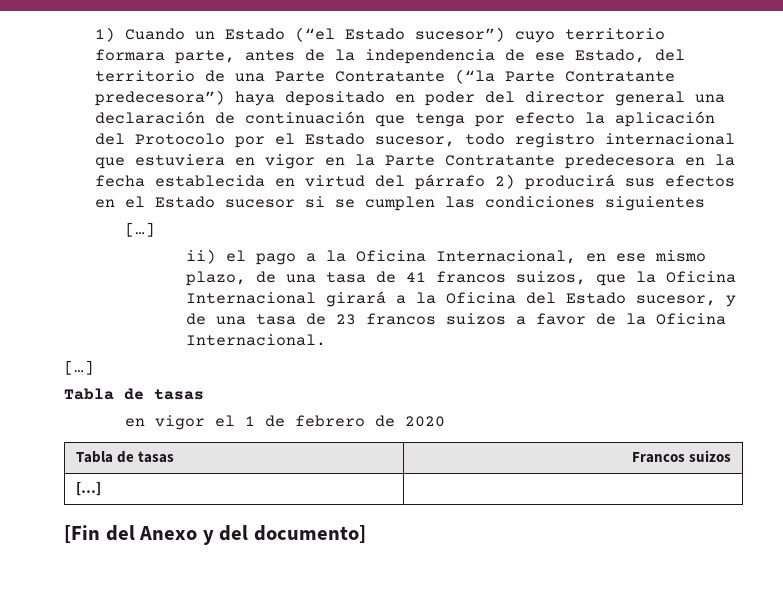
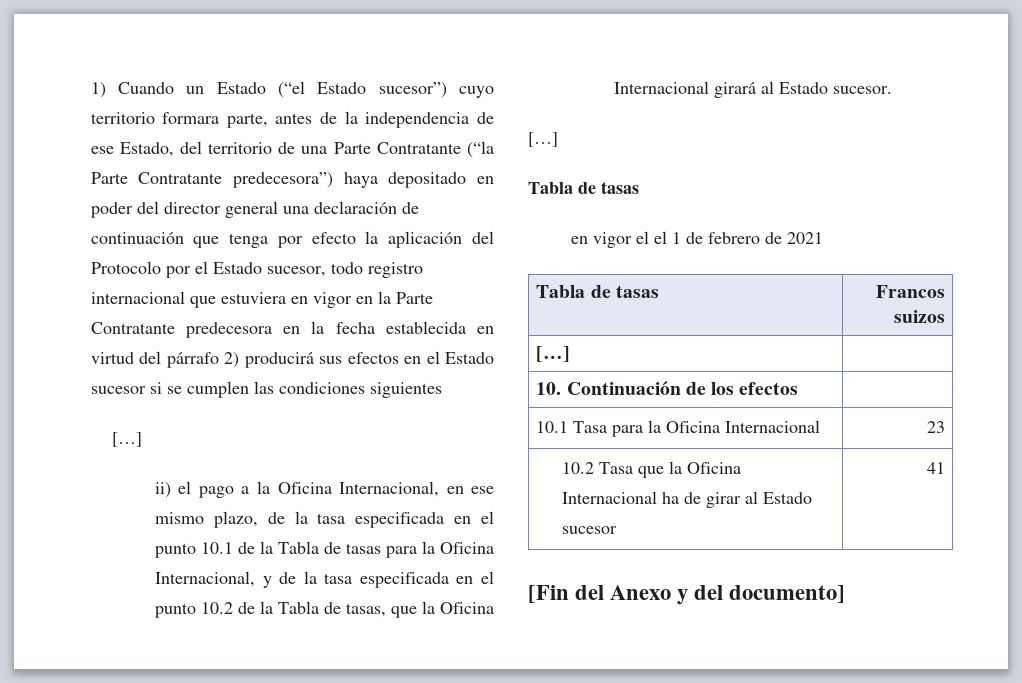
[286,271,587,285] una tasa de 41 francos suizos, -> [294,511,494,528] [154,541,494,558] [154,571,494,588] [154,601,386,618] la tasa especificada en el punto 10.1 de la Tabla de tasas para la Oficina Internacional, y de la tasa especificada en el punto 10.2 de la Tabla de tasas,
[396,292,737,307] [186,313,727,325] [186,334,327,346] a la Oficina del Estado sucesor, y de una tasa de 23 francos suizos a favor de la Oficina Internacional. -> [760,81,892,94] al Estado sucesor.
(236, 421) none -> [653,231,667,244] el
[405,416,446,427] 2020 -> [786,232,823,244] 2021
(101, 489) none -> [536,381,799,395] [536,420,821,437] [926,421,945,433] [562,461,742,478] [562,491,813,508] [562,526,618,534] [926,462,945,474] // 10. Continuación de los efectos | // 10.1 Tasa para la Oficina Internacional | 23 // 10.2 Tasa que la Oficina Internacional ha de girar al Estado sucesor | 41

